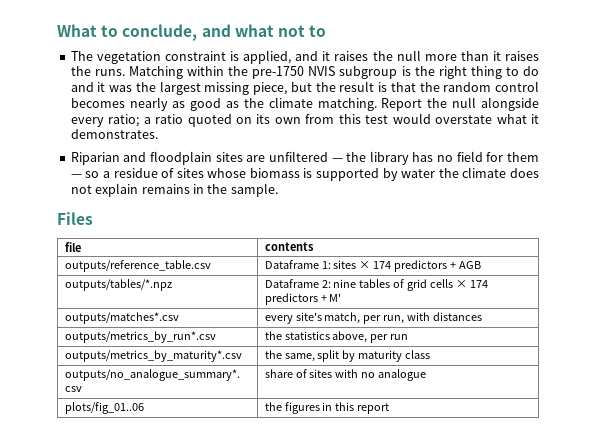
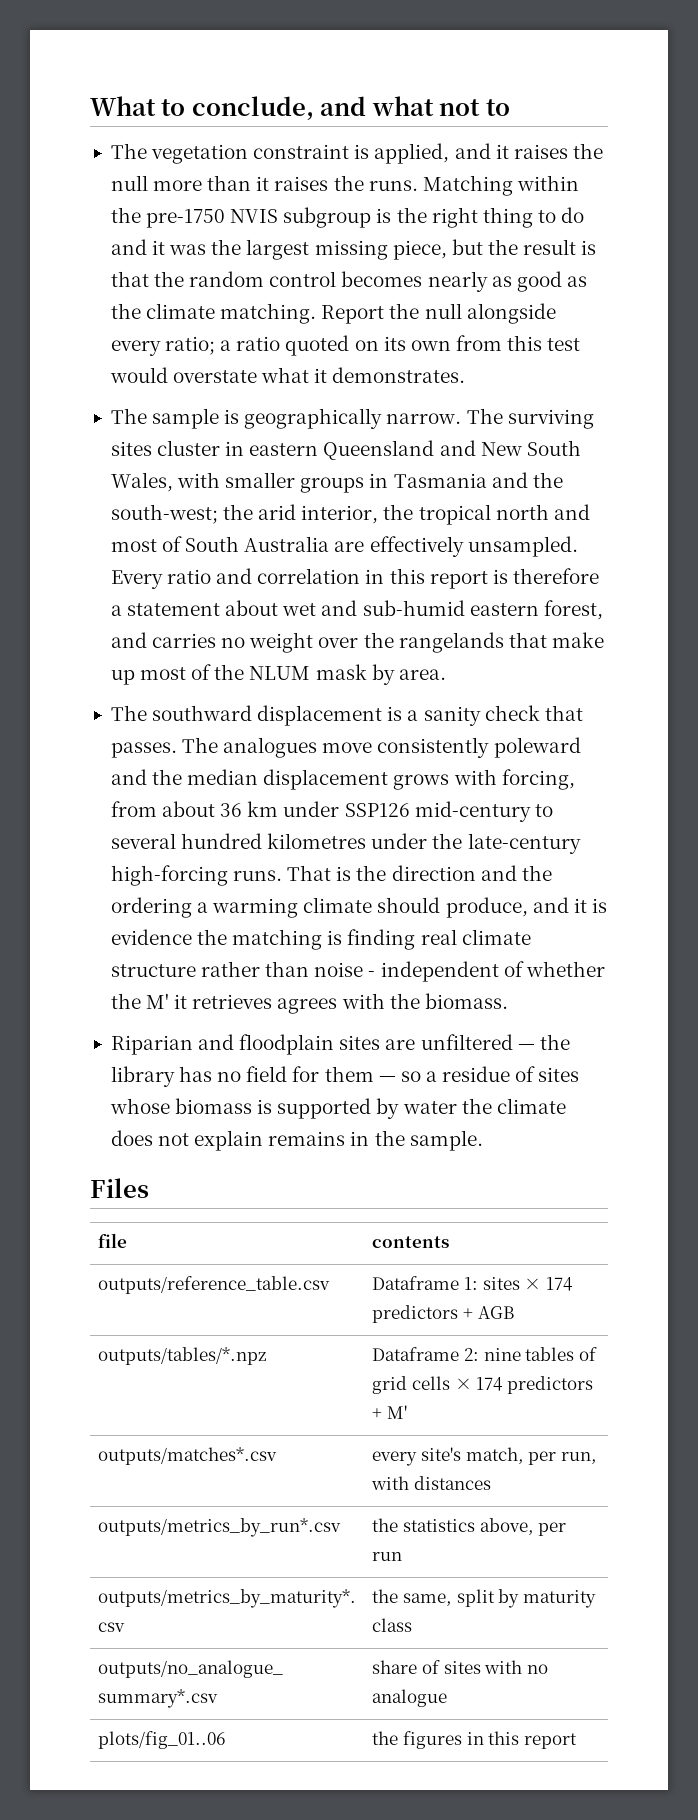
(158, 134) none -> [110,408,594,429] [110,440,581,460] [110,472,563,493] [110,504,590,525] [110,536,578,557] [110,568,599,589] [110,600,603,620] [110,632,604,653] [110,664,446,685] [110,705,583,726] [110,737,581,758] [110,769,575,790] [110,801,553,822] [110,833,581,854] [110,865,552,886] [110,897,607,918] [110,929,531,950] [110,961,605,982] [110,993,508,1014] // The sample is geographically narrow. The surviving sites cluster in eastern Queensland and New South Wales, with smaller groups in Tasmania and the south-west; the arid interior, the tropical north and most of South Australia are effectively unsampled. Every ratio and correlation in this report is therefore a statement about wet and sub-humid eastern forest, and carries no weight over the rangelands that make up most of the NLUM mask by area. // The southward displacement is a sanity check that passes. The analogues move consistently poleward and the median displacement grows with forcing, from about 36 km under SSP126 mid-century to several hundred kilometres under the late-century high-forcing runs. That is the direction and the ordering a warming climate should produce, and it is evidence the matching is finding real climate structure rather than noise - independent of whether the M' it retrieves agrees with the biomass.

